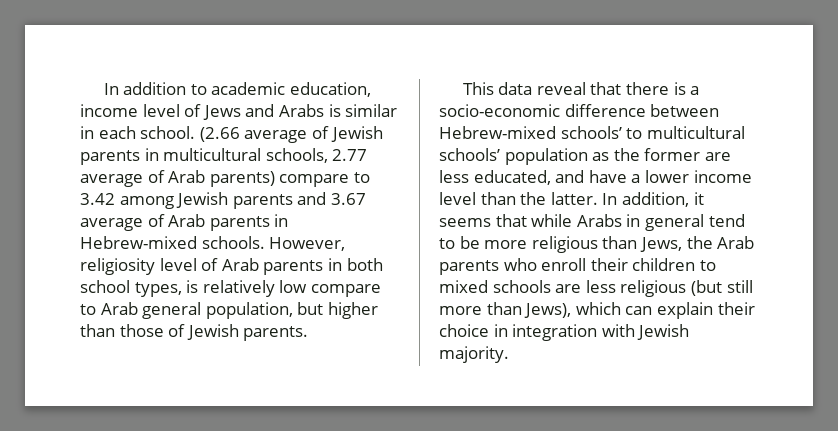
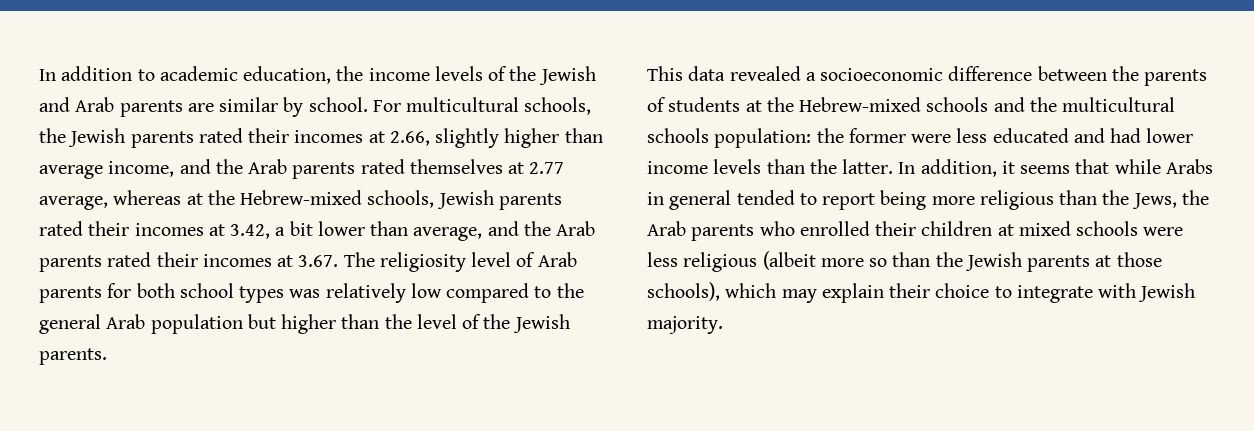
[80,104,398,120] [80,126,383,143] [80,148,368,165] [80,170,370,187] [80,192,366,209] [80,214,289,231] [80,236,346,251] income level of Jews and Arabs is similar in each school. (2.66 average of Jewish parents in multicultural schools, 2.77 average of Arab parents) compare to 3.42 among Jewish parents and 3.67 average of Arab parents in Hebrew-mixed schools. However, -> [336,66,596,85] [39,97,592,117] [39,128,603,148] [39,159,565,179] [39,190,562,210] [39,221,596,241] [39,252,375,272] the income levels of the Jewish and Arab parents are similar by school. For multicultural schools, the Jewish parents rated their incomes at 2.66, slightly higher than average income, and the Arab parents rated themselves at 2.77 average, whereas at the Hebrew-mixed schools, Jewish parents rated their incomes at 3.42, a bit lower than average, and the Arab parents rated their incomes at 3.67. The
[327,258,342,271] in -> [107,283,132,298] for
[134,280,381,297] [80,302,378,319] [80,324,309,341] [462,82,700,95] [439,104,720,117] [439,126,745,139] [439,148,731,165] [439,170,641,185] types, is relatively low compare to Arab general population, but higher than those of Jewish parents. // This data reveal that there is a socio-economic difference between Hebrew-mixed schools’ to multicultural schools’ population as the former are less educated, and have a -> [239,283,584,303] [39,314,570,334] [39,348,107,365] [647,66,1208,86] [647,97,1176,112] [647,128,1142,148] types was relatively low compared to the general Arab population but higher than the level of the Jewish parents. // This data revealed a socioeconomic difference between the parents of students at the Hebrew-mixed schools and the multicultural schools population: the former were less educated and had
[439,192,476,205] level -> [713,159,762,174] levels
[708,214,745,227] [439,236,480,249] tend to be -> [736,190,927,210] tended to report being
(638, 242) none -> [1102,190,1130,205] the
[541,258,587,271] enroll -> [799,221,870,236] enrolled
[699,260,716,271] to -> [997,224,1014,236] at
[555,284,582,293] are -> [1143,227,1184,236] were
[690,280,753,296] [439,302,653,318] (but still more than Jews), which can -> [762,251,1162,272] [647,282,817,303] (albeit more so than the Jewish parents at those schools), which may
[493,324,598,341] in integration -> [994,285,1093,303] to integrate

